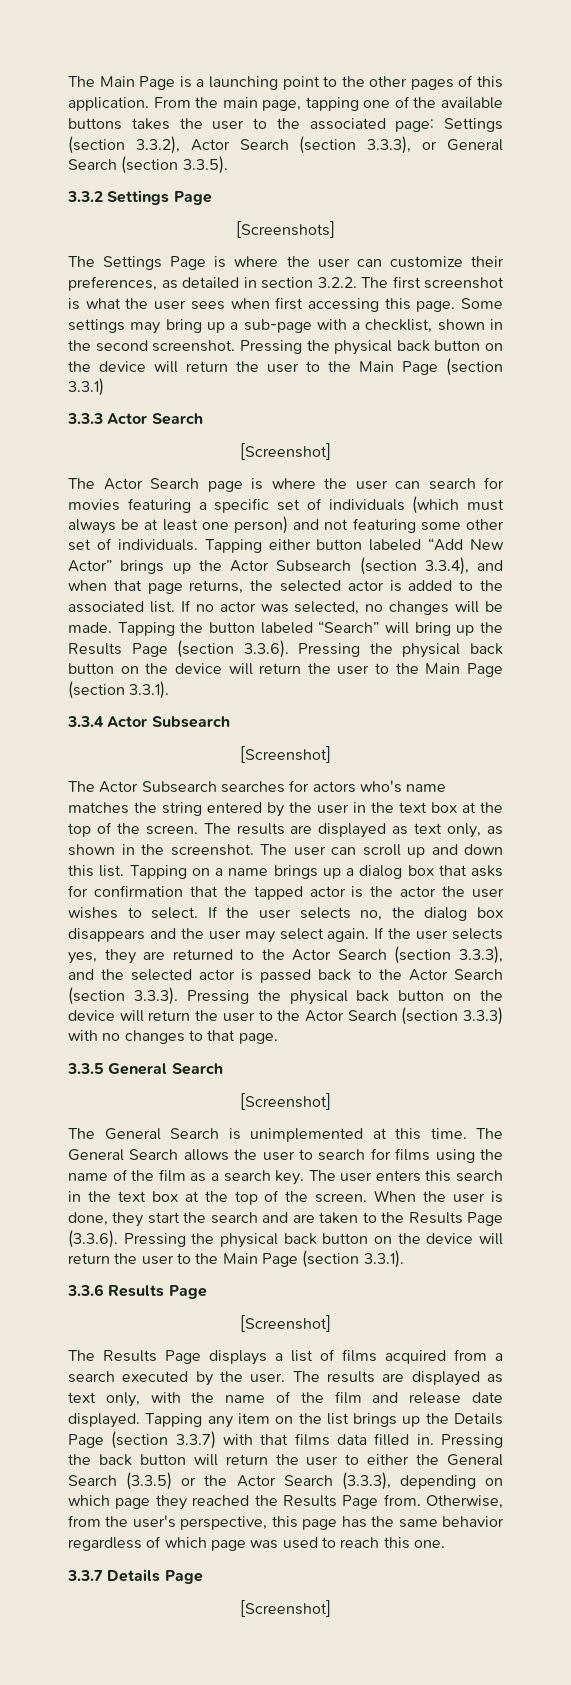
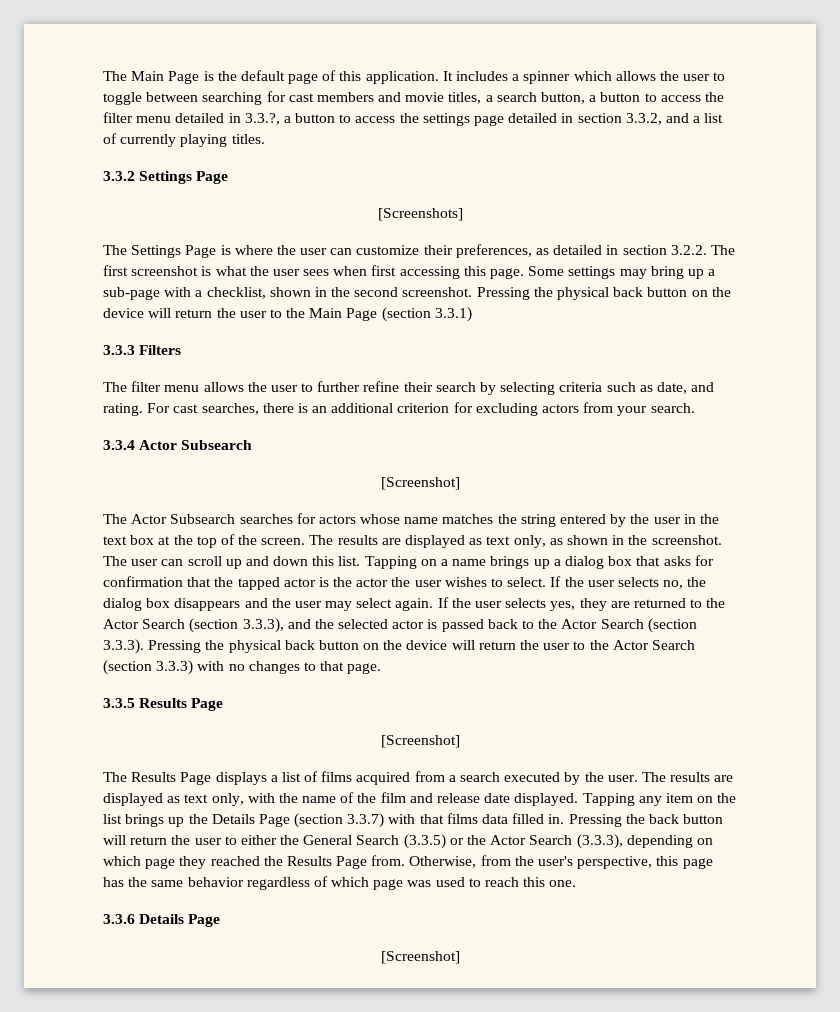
[196,75,503,90] [68,96,503,111] [68,118,503,132] [68,136,503,154] [68,156,228,174] a launching point to the other pages of this application. From the main page, tapping one of the available buttons takes the user to the associated page: Settings (section 3.3.2), Actor Search (section 3.3.3), or General Search (section 3.3.5). -> [217,70,726,84] [103,91,724,105] [103,112,724,126] [103,133,265,147] the default page of this application. It includes a spinner which allows the user to toggle between searching for cast members and movie titles, a search button, a button to access the filter menu detailed in 3.3.?, a button to access the settings page detailed in section 3.3.2, and a list of currently playing titles.
[107,413,203,425] [240,443,331,460] [68,477,504,492] [68,496,504,514] [68,516,504,534] [68,538,504,553] [68,557,503,575] [68,580,504,594] [68,600,503,615] [68,621,504,636] [68,640,503,658] [68,663,503,677] [68,681,170,699] Actor Search // [Screenshot] // The Actor Search page is where the user can search for movies featuring a specific set of individuals (which must always be at least one person) and not featuring some other set of individuals. Tapping either button labeled “Add New Actor” brings up the Actor Subsearch (section 3.3.4), and when that page returns, the selected actor is added to the associated list. If no actor was selected, no changes will be made. Tapping the button labeled “Search” will bring up the Results Page (section 3.3.6). Pressing the physical back button on the device will return the user to the Main Page (section 3.3.1). -> [139,345,182,355] [103,381,715,395] [103,402,695,416] Filters // The filter menu allows the user to further refine their search by selecting criteria such as date, and rating. For cast searches, there is an additional criterion for excluding actors from your search.
[359,780,402,793] who's -> [360,514,401,524] whose
[108,1063,223,1075] [240,1093,331,1110] [68,1128,503,1142] [68,1148,503,1163] [68,1169,503,1185] [68,1190,503,1205] [68,1212,503,1227] [68,1230,504,1248] [68,1250,404,1268] [67,1284,104,1296] General Search // [Screenshot] // The General Search is unimplemented at this time. The General Search allows the user to search for films using the name of the film as a search key. The user enters this search in the text box at the top of the screen. When the user is done, they start the search and are taken to the Results Page (3.3.6). Pressing the physical back button on the device will return the user to the Main Page (section 3.3.1). // 3.3.6 -> (135, 703) none
[67,1570,103,1581] 3.3.7 -> [103,914,135,924] 3.3.6

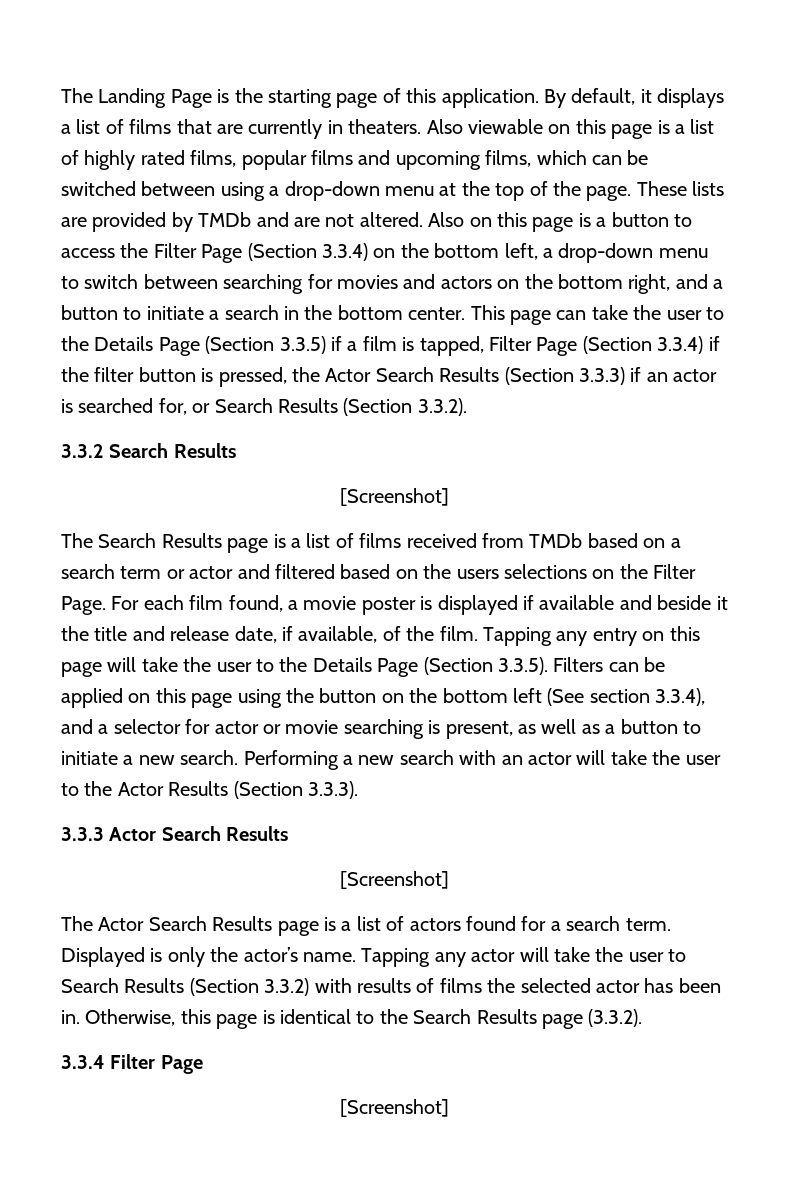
[103,71,165,81] The Main -> [61,88,167,108] The Landing
[240,70,285,81] default -> [268,89,332,108] starting
[442,71,726,84] [103,91,724,105] [103,112,724,126] [103,133,265,147] [103,171,229,184] [377,208,463,221] [103,244,735,258] [103,265,716,279] [103,287,731,300] [103,307,472,322] [103,345,182,355] [103,381,715,395] [103,402,695,416] [103,440,253,450] [380,477,460,490] [103,513,719,527] [103,534,722,548] [103,555,714,569] [103,576,707,590] [103,597,726,611] [103,618,697,633] [103,639,695,654] [103,660,382,675] [103,698,224,711] [380,735,460,748] [103,771,734,785] [103,792,737,806] [103,813,724,828] [103,834,713,849] [103,855,713,869] [103,876,577,890] [103,914,185,924] It includes a spinner which allows the user to toggle between searching for cast members and movie titles, a search button, a button to access the filter menu detailed in 3.3.?, a button to access the settings page detailed in section 3.3.2, and a list of currently playing titles. // 3.3.2 Settings Page // [Screenshots] // The Settings Page is where the user can customize their preferences, as detailed in section 3.2.2. The first screenshot is what the user sees when first accessing this page. Some settings may bring up a sub-page with a checklist, shown in the second screenshot. Pressing the physical back button on the device will return the user to the Main Page (section 3.3.1) // 3.3.3 Filters // The filter menu allows the user to further refine their search by selecting criteria such as date, and rating. For cast searches, there is an additional criterion for excluding actors from your search. // 3.3.4 Actor Subsearch // [Screenshot] // The Actor Subsearch searches for actors whose name matches the string entered by the user in the text box at the top of the screen. The results are displayed as text only, as shown in the screenshot. The user can scroll up and down this list. Tapping on a name brings up a dialog box that asks for confirmation that the tapped actor is the actor the user wishes to select. If the user selects no, the dialog box disappears and the user may select again. If the user selects yes, they are returned to the Actor Search (section 3.3.3), and the selected actor is passed back to the Actor Search (section 3.3.3). Pressing the physical back button on the device will return the user to the Actor Search (section 3.3.3) with no changes to that page. // 3.3.5 Results Page // [Screenshot] // The Results Page displays a list of films acquired from a search executed by the user. The results are displayed as text only, with the name of the film and release date displayed. Tapping any item on the list brings up the Details Page (section 3.3.7) with that films data filled in. Pressing the back button will return the user to either the General Search (3.3.5) or the Actor Search (3.3.3), depending on which page they reached the Results Page from. Otherwise, from the user's perspective, this page has the same behavior regardless of which page was used to reach this one. // 3.3.6 Details -> [543,88,725,108] [61,119,715,139] [61,150,649,170] [61,181,725,201] [61,212,692,232] [61,243,708,263] [61,274,724,294] [61,305,724,325] [61,336,720,356] [61,367,718,387] [61,398,467,416] [61,443,236,458] [340,488,449,506] [61,533,681,553] [61,564,697,579] [61,595,728,615] [61,626,700,646] [61,657,666,677] [61,688,706,708] [61,719,701,739] [61,750,721,770] [61,781,358,799] [61,826,289,841] [340,871,449,889] [61,916,671,936] [61,947,687,967] [61,978,721,996] [61,1009,643,1029] [61,1054,156,1069] By default, it displays a list of films that are currently in theaters. Also viewable on this page is a list of highly rated films, popular films and upcoming films, which can be switched between using a drop-down menu at the top of the page. These lists are provided by TMDb and are not altered. Also on this page is a button to access the Filter Page (Section 3.3.4) on the bottom left, a drop-down menu to switch between searching for movies and actors on the bottom right, and a button to initiate a search in the bottom center. This page can take the user to the Details Page (Section 3.3.5) if a film is tapped, Filter Page (Section 3.3.4) if the filter button is pressed, the Actor Search Results (Section 3.3.3) if an actor is searched for, or Search Results (Section 3.3.2). // 3.3.2 Search Results // [Screenshot] // The Search Results page is a list of films received from TMDb based on a search term or actor and filtered based on the users selections on the Filter Page. For each film found, a movie poster is displayed if available and beside it the title and release date, if available, of the film. Tapping any entry on this page will take the user to the Details Page (Section 3.3.5). Filters can be applied on this page using the button on the bottom left (See section 3.3.4), and a selector for actor or movie searching is present, as well as a button to initiate a new search. Performing a new search with an actor will take the user to the Actor Results (Section 3.3.3). // 3.3.3 Actor Search Results // [Screenshot] // The Actor Search Results page is a list of actors found for a search term. Displayed is only the actor’s name. Tapping any actor will take the user to Search Results (Section 3.3.2) with results of films the selected actor has been in. Otherwise, this page is identical to the Search Results page (3.3.2). // 3.3.4 Filter

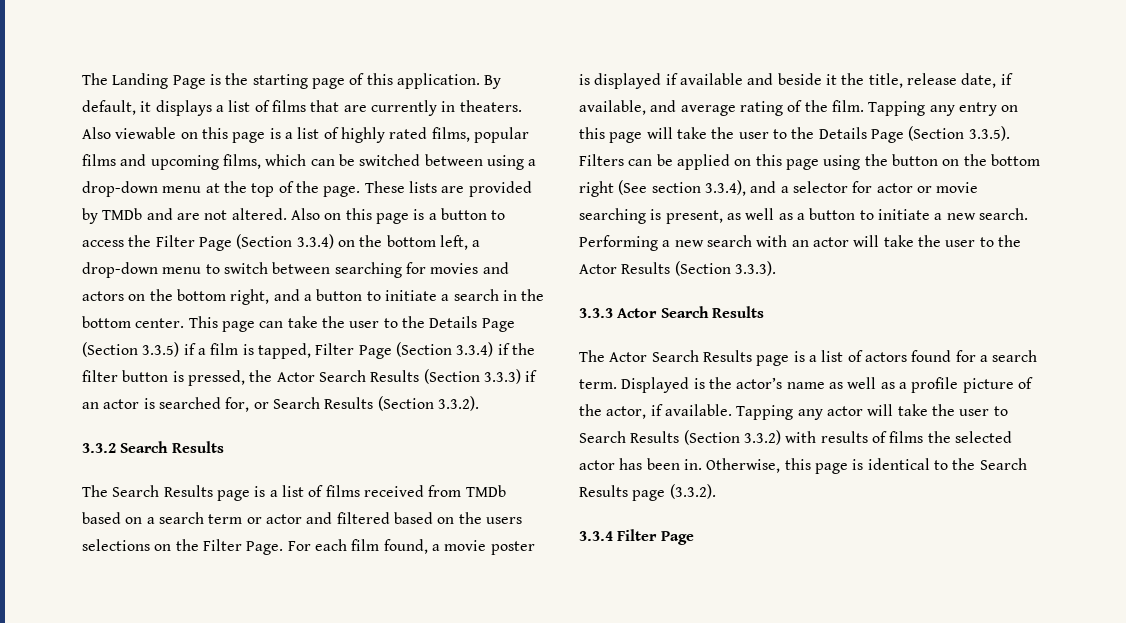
[340,488,449,506] // [Screenshot] -> (224, 447) none
[94,626,165,641] title and -> [868,73,903,88] title,
(378, 634) none -> [650,100,783,116] and average rating
[513,688,542,703] left -> [579,181,614,197] right
[340,871,449,889] // [Screenshot] -> (764, 312) none
[167,947,205,967] only -> (705, 383) none
[302,952,356,962] name. -> [786,377,1033,393] [579,404,732,419] name as well as a profile picture of the actor, if available.
[340,1099,449,1117] // [Screenshot] -> (694, 538) none

